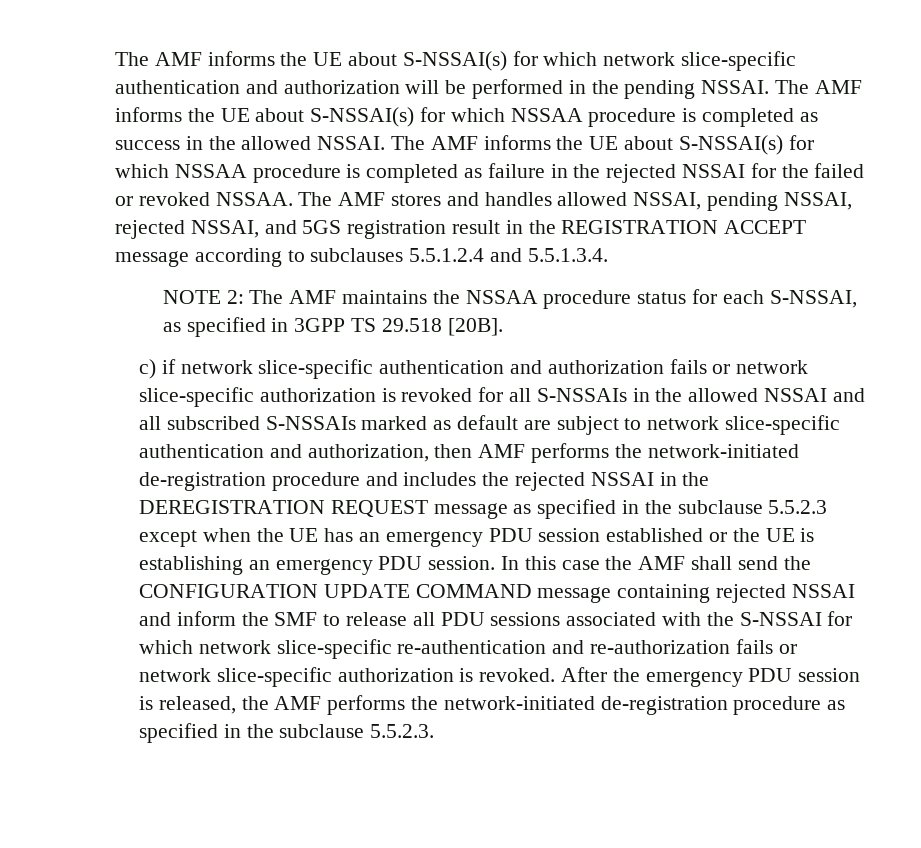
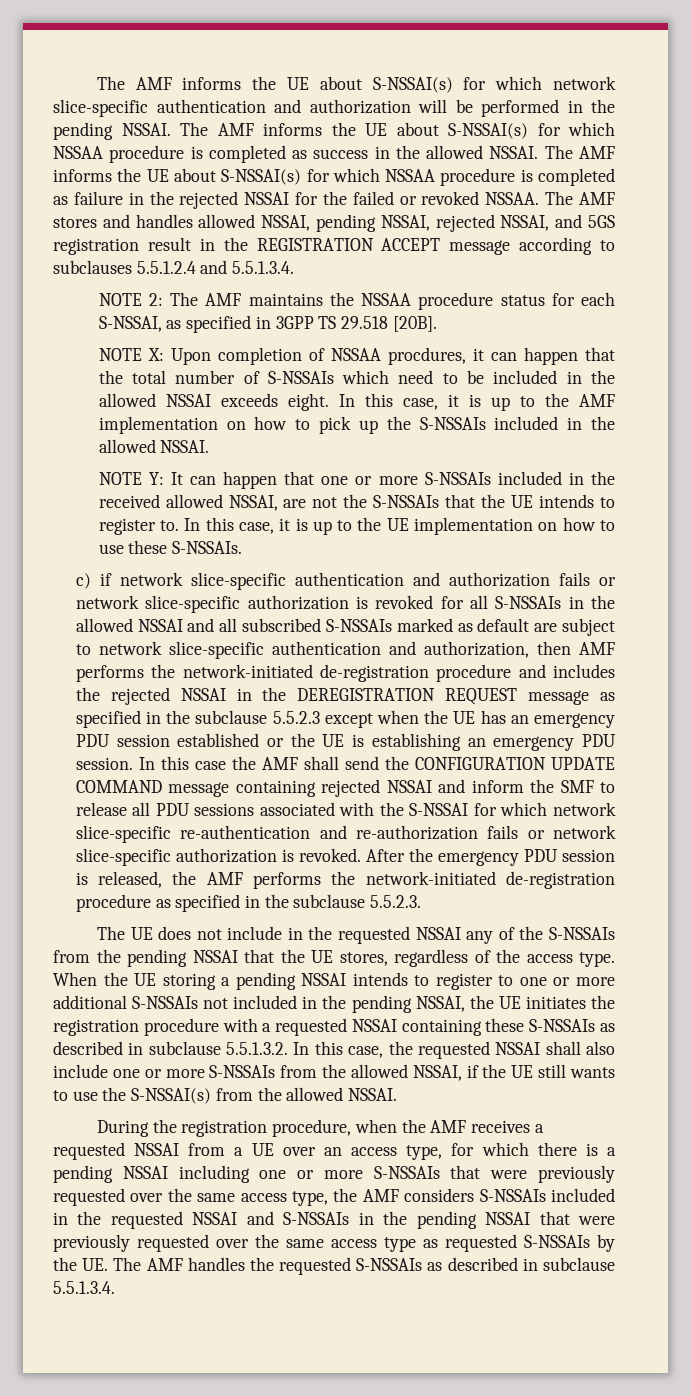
(503, 327) none -> [98,347,615,365] [98,370,615,384] [98,393,615,411] [98,416,615,434] [98,439,210,453] [98,471,615,489] [98,494,615,511] [98,517,615,535] [98,540,243,554] // NOTE X: Upon completion of NSSAA procdures, it can happen that the total number of S-NSSAIs which need to be included in the allowed NSSAI exceeds eight. In this case, it is up to the AMF implementation on how to pick up the S-NSSAIs included in the allowed NSSAI. // NOTE Y: It can happen that one or more S-NSSAIs included in the received allowed NSSAI, are not the S-NSSAIs that the UE intends to register to. In this case, it is up to the UE implementation on how to use these S-NSSAIs.
(435, 731) none -> [96,926,616,944] [53,949,615,967] [53,972,616,990] [53,995,615,1013] [53,1018,615,1036] [53,1041,616,1059] [53,1064,616,1081] [53,1087,398,1104] [96,1119,544,1137] [53,1142,616,1160] [53,1165,615,1183] [53,1188,615,1206] [53,1211,615,1229] [53,1234,615,1252] [53,1257,615,1275] [53,1281,115,1294] // The UE does not include in the requested NSSAI any of the S-NSSAIs from the pending NSSAI that the UE stores, regardless of the access type. When the UE storing a pending NSSAI intends to register to one or more additional S-NSSAIs not included in the pending NSSAI, the UE initiates the registration procedure with a requested NSSAI containing these S-NSSAIs as described in subclause 5.5.1.3.2. In this case, the requested NSSAI shall also include one or more S-NSSAIs from the allowed NSSAI, if the UE still wants to use the S-NSSAI(s) from the allowed NSSAI. // During the registration procedure, when the AMF receives a requested NSSAI from a UE over an access type, for which there is a pending NSSAI including one or more S-NSSAIs that were previously requested over the same access type, the AMF considers S-NSSAIs included in the requested NSSAI and S-NSSAIs in the pending NSSAI that were previously requested over the same access type as requested S-NSSAIs by the UE. The AMF handles the requested S-NSSAIs as described in subclause 5.5.1.3.4.

